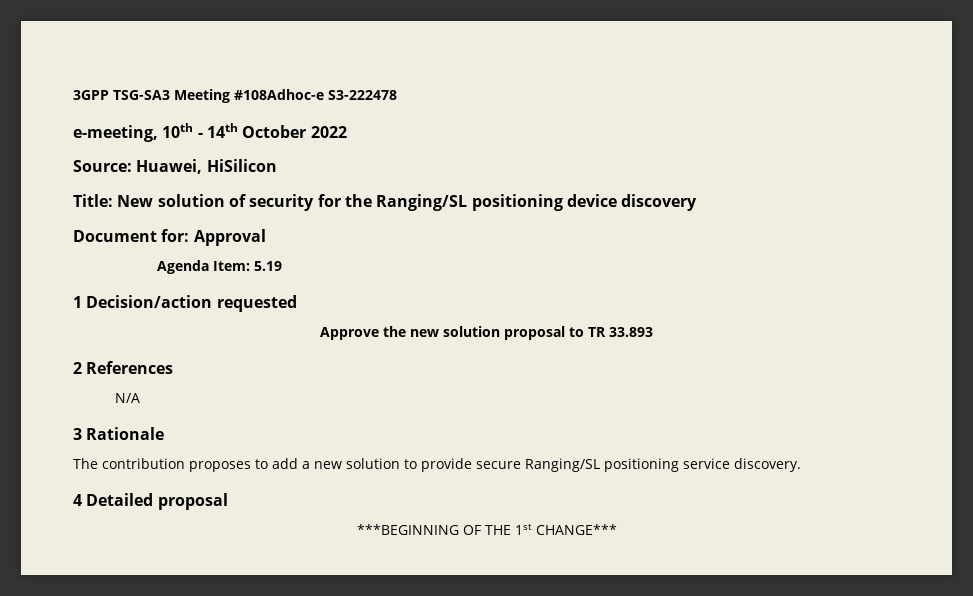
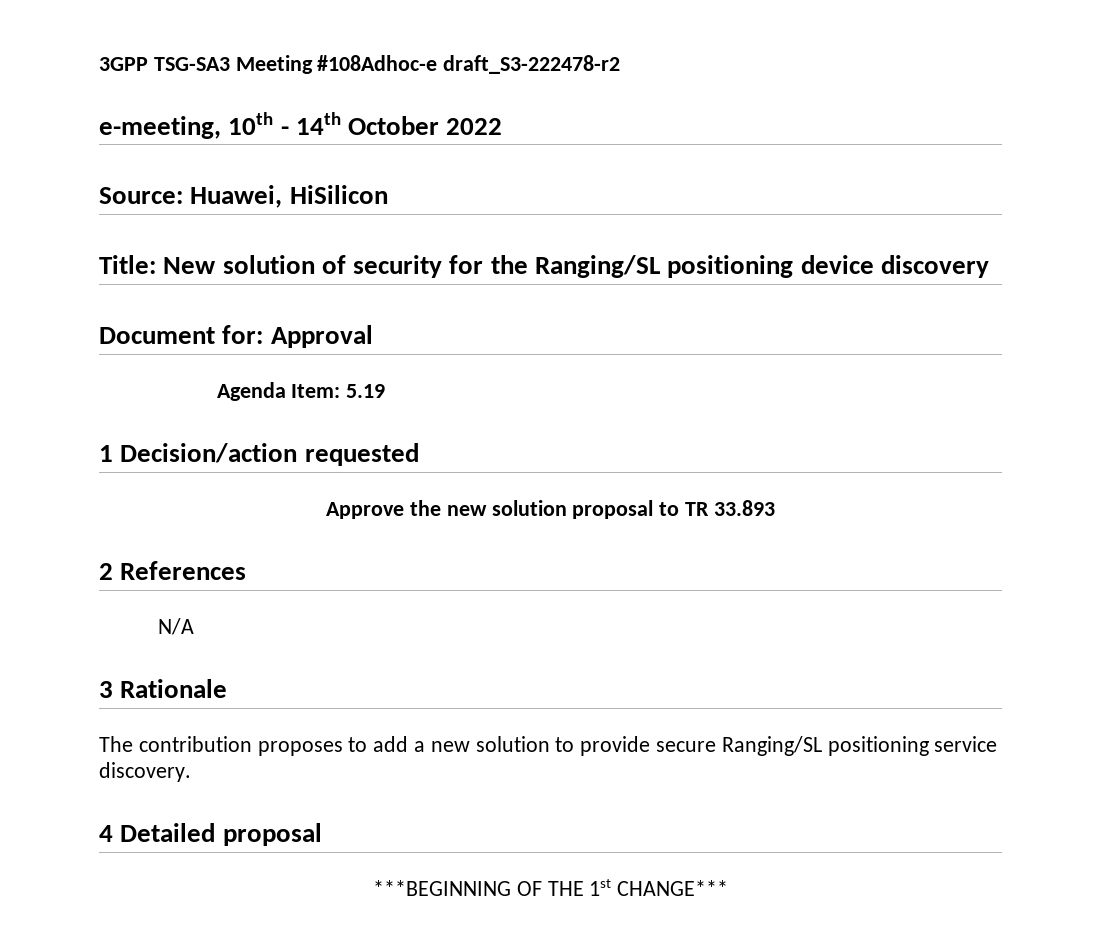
[328,90,397,100] S3-222478 -> [443,55,621,74] draft_S3-222478-r2

